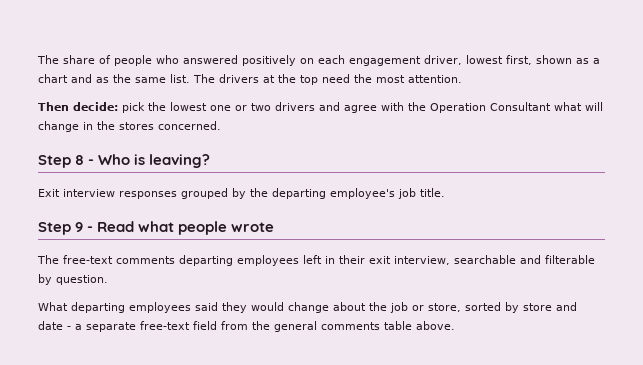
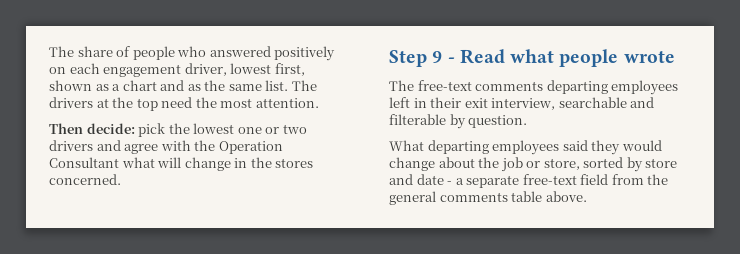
[38,154,211,168] [38,188,445,199] // Step 8 - Who is leaving? // Exit interview responses grouped by the departing employee's job title. -> (121, 179) none

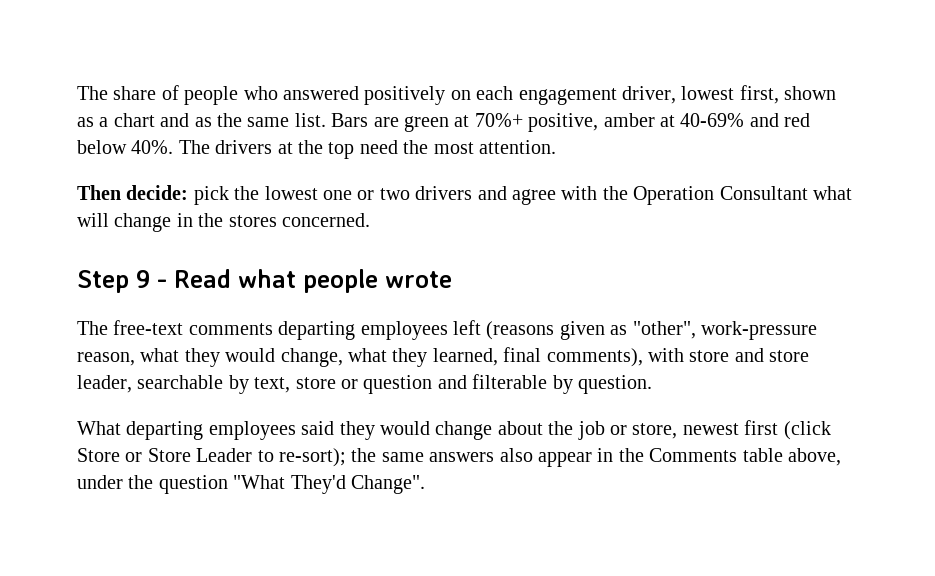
(289, 85) none -> [331,113,811,132] [77,140,174,154] Bars are green at 70%+ positive, amber at 40-69% and red below 40%.
[413,97,627,110] in their exit interview, searchable -> [486,321,817,340] [77,347,810,367] [77,375,433,394] (reasons given as "other", work-pressure reason, what they would change, what they learned, final comments), with store and store leader, searchable by text, store or question
[583,157,678,172] [389,174,669,188] [389,191,587,205] sorted by store and date - a separate free-text field from the general comments table above. -> [682,420,831,440] [77,448,841,467] [77,475,425,494] newest first (click Store or Store Leader to re-sort); the same answers also appear in the Comments table above, under the question "What They'd Change".

